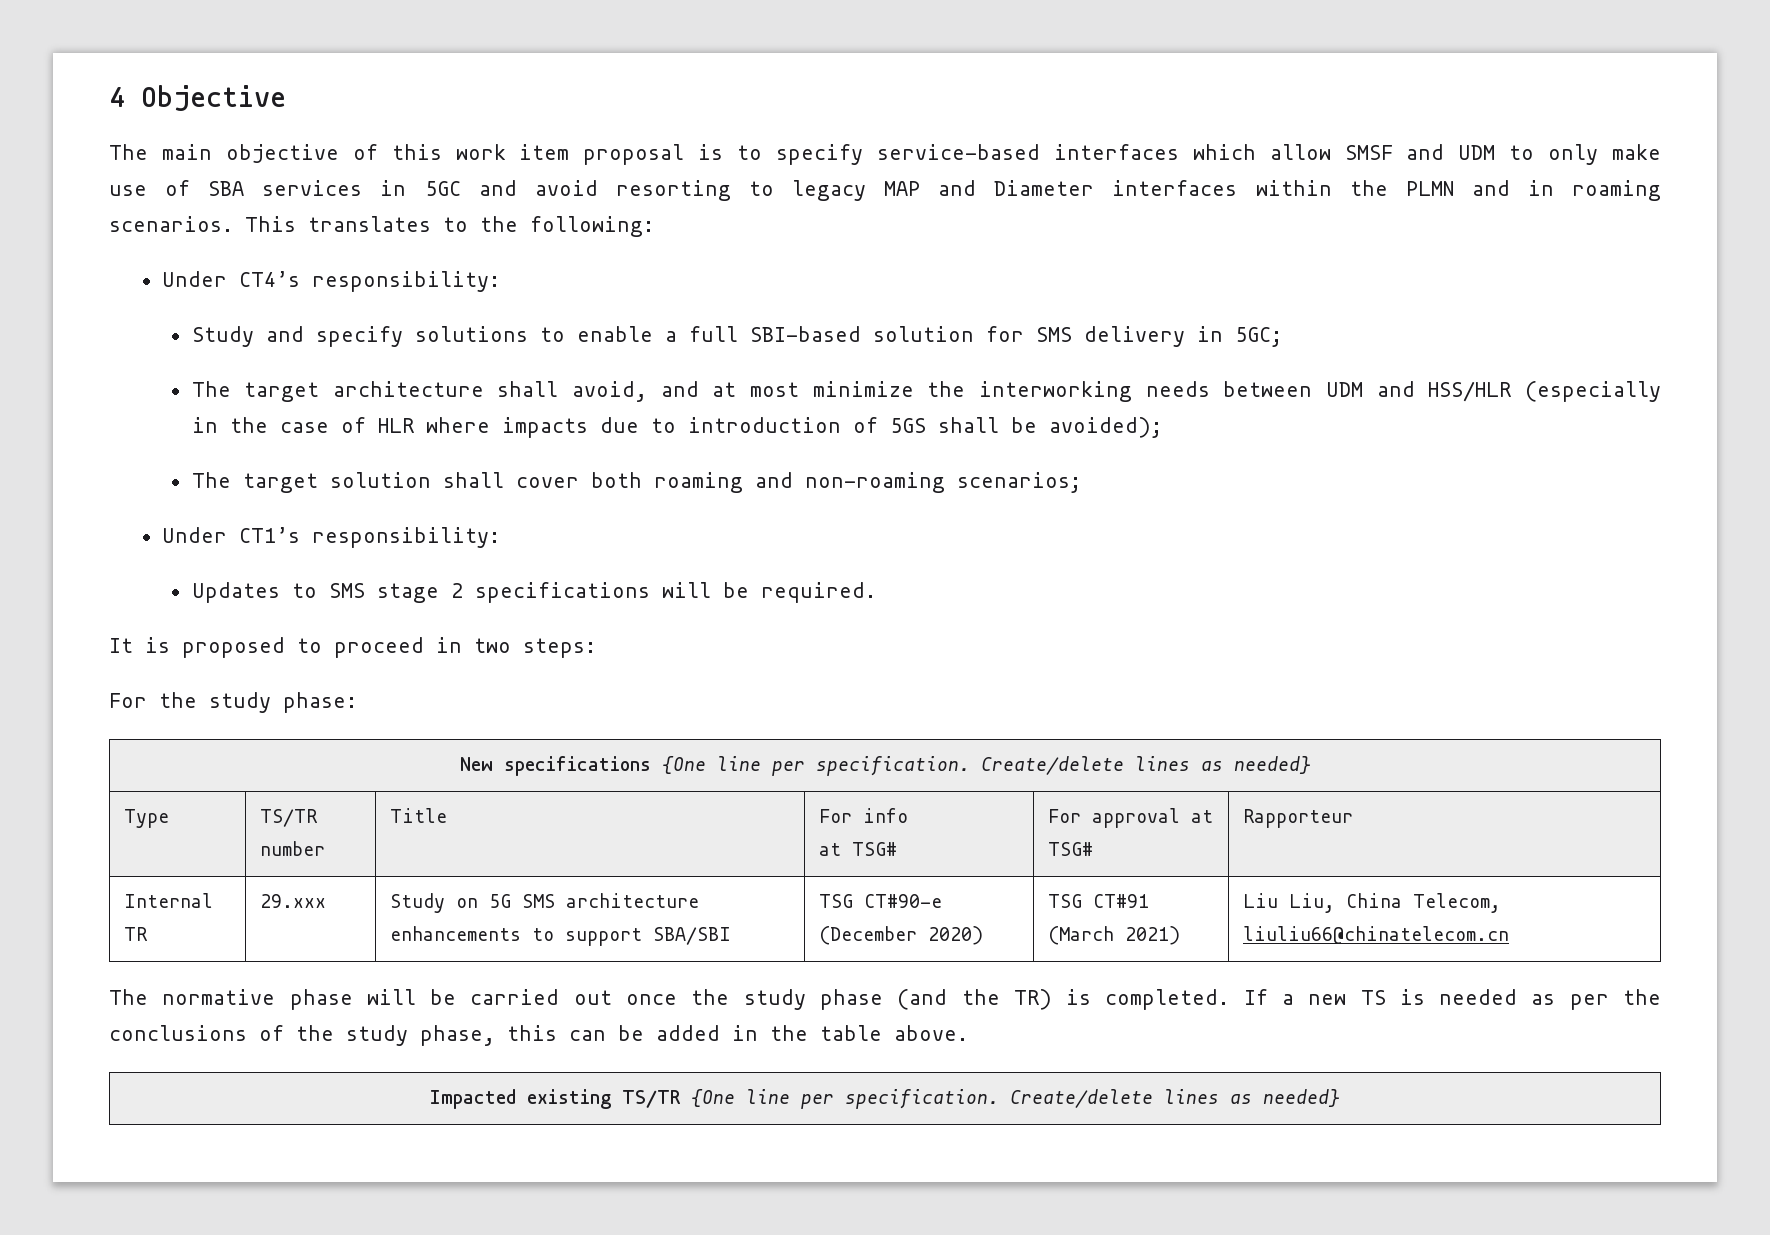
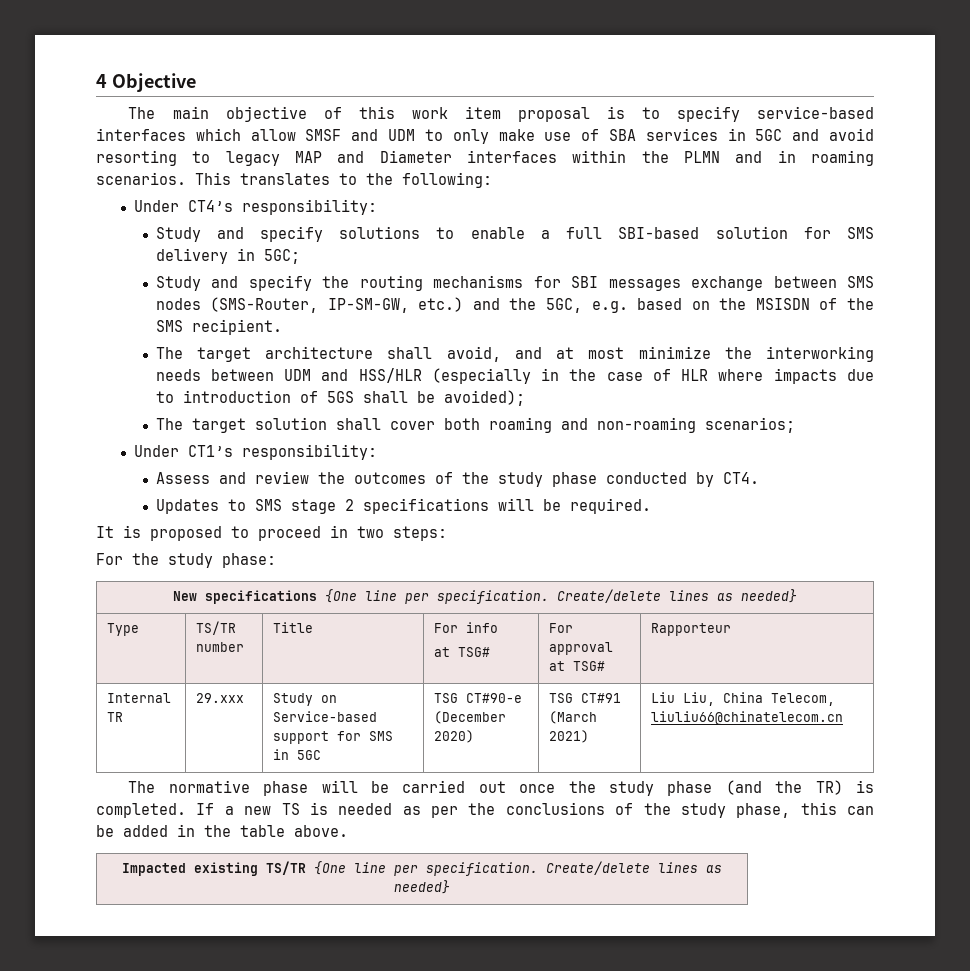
(1282, 337) none -> [155,275,874,291] [155,297,875,313] [155,319,282,335] // Study and specify the routing mechanisms for SBI messages exchange between SMS nodes (SMS-Router, IP-SM-GW, etc.) and the 5GC, e.g. based on the MSISDN of the SMS recipient.
(501, 537) none -> [155,471,759,487] // Assess and review the outcomes of the study phase conducted by CT4.
[489,893,700,908] [390,926,732,946] 5G SMS architecture enhancements to support SBA/SBI -> [272,711,377,722] [272,731,393,744] [272,749,321,760] Service-based support for SMS in 5GC

